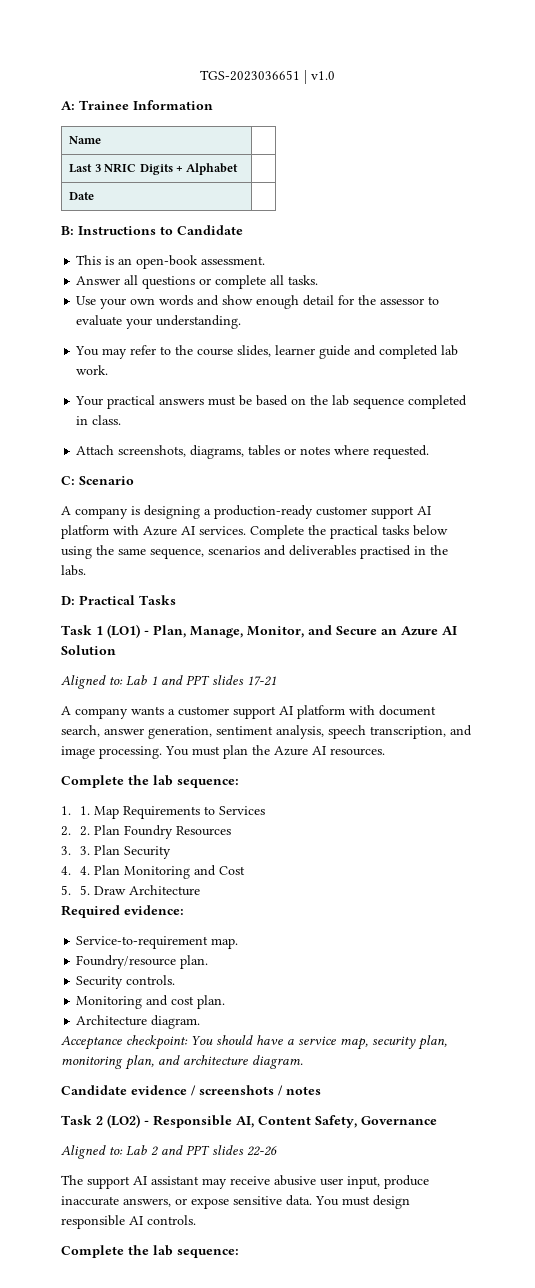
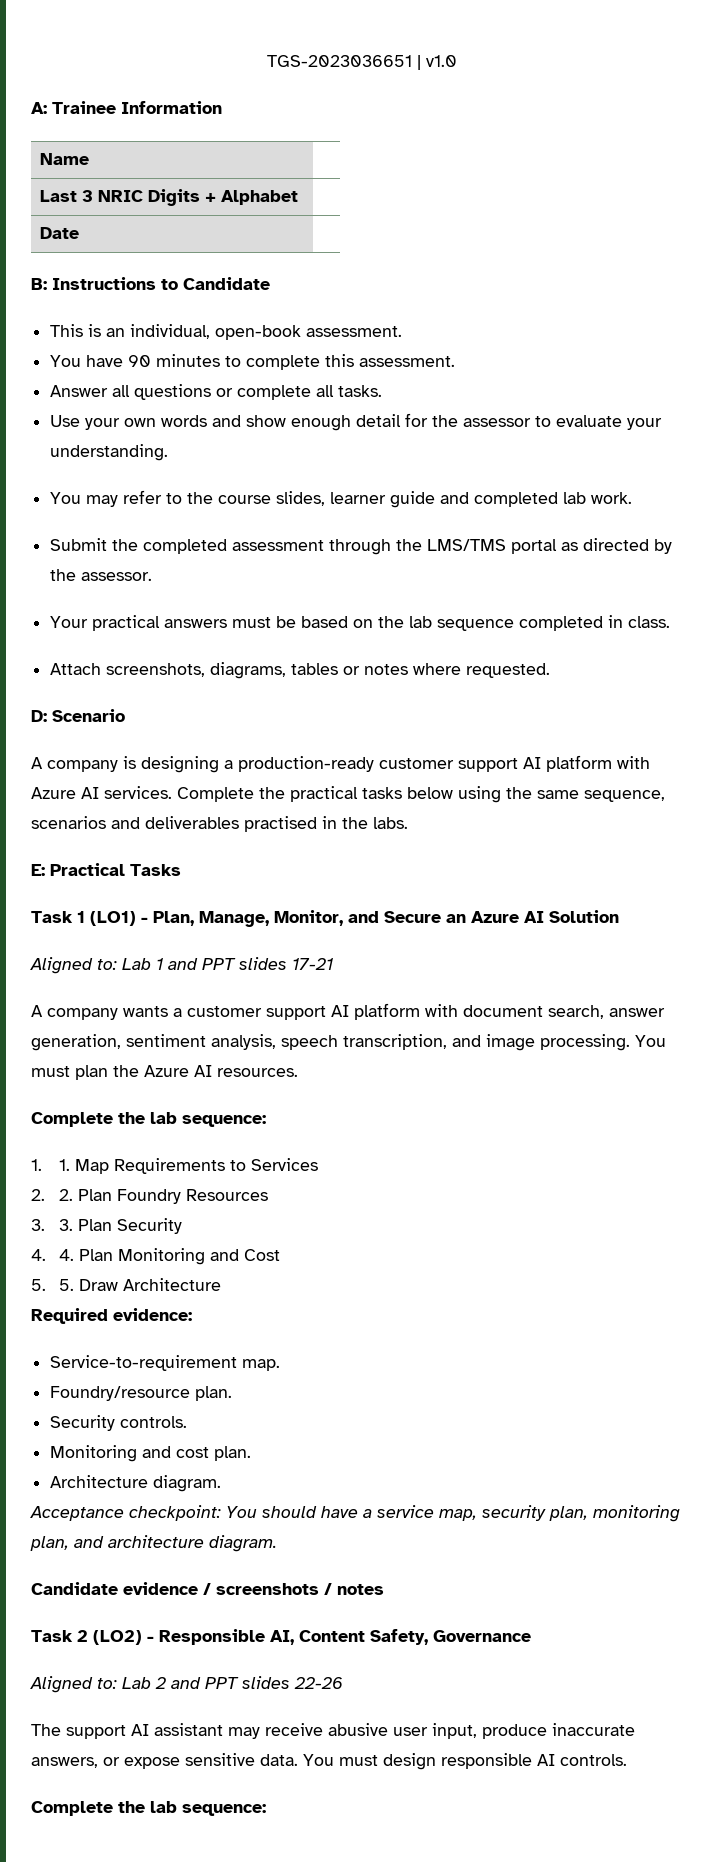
(133, 261) none -> [130,324,211,339] individual,
(266, 260) none -> [50,354,456,370] // You have 90 minutes to complete this assessment.
(109, 370) none -> [50,538,673,555] [50,569,153,581] // Submit the completed assessment through the LMS/TMS portal as directed by the assessor.
[61,476,75,485] C: -> [31,710,47,722] D:
[61,596,75,605] D: -> [31,864,45,876] E:

